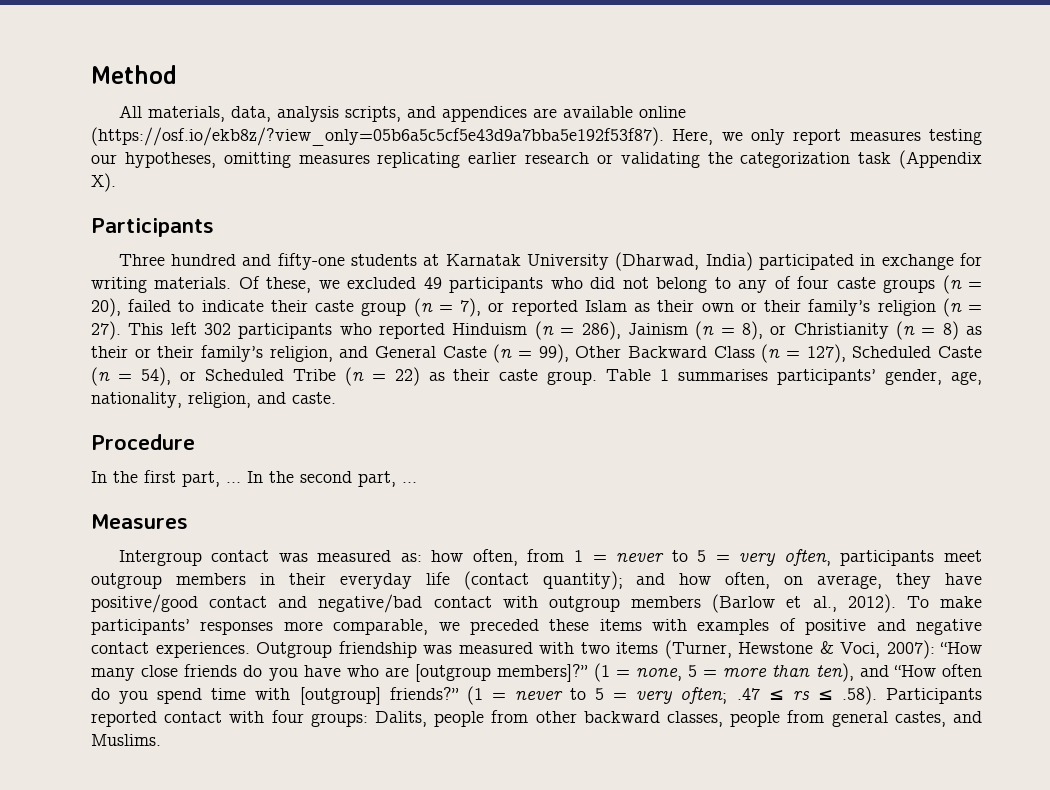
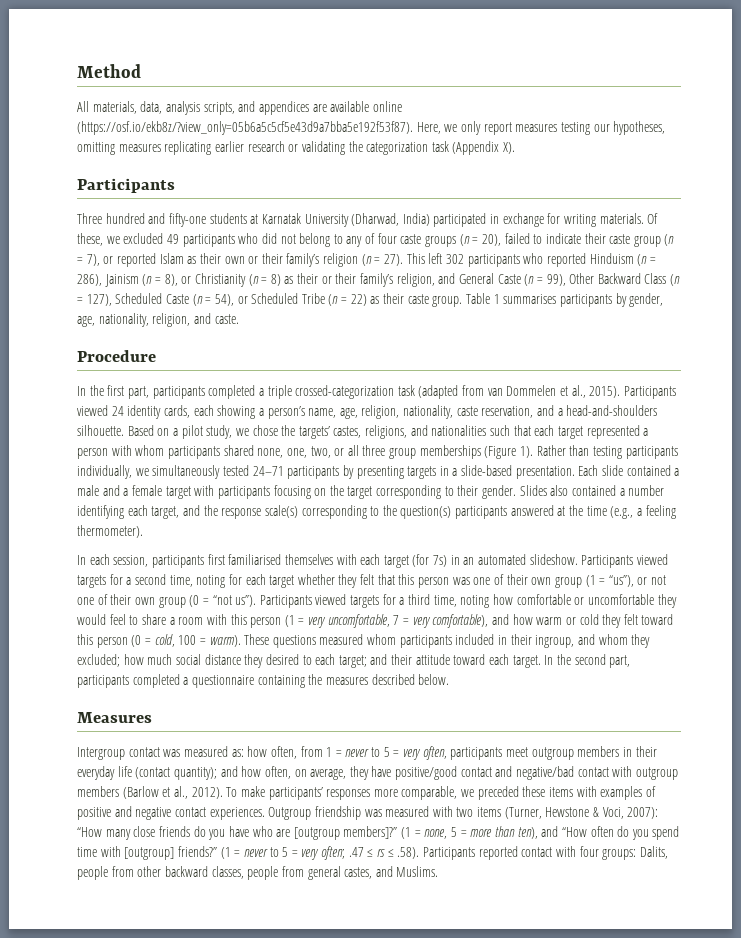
[777,369,877,385] participants’ -> [559,293,627,307] participants by
[226,471,417,487] … In the second part, … -> [152,385,676,399] [77,405,658,419] [77,425,649,439] [77,445,678,459] [77,465,680,479] [77,485,665,499] [77,505,676,519] [77,525,143,538] [77,554,668,568] [77,574,667,588] [77,594,677,608] [77,614,674,628] [77,634,651,648] [77,654,631,668] [77,674,450,688] participants completed a triple crossed-categorization task (adapted from van Dommelen et al., 2015). Participants viewed 24 identity cards, each showing a person’s name, age, religion, nationality, caste reservation, and a head-and-shoulders silhouette. Based on a pilot study, we chose the targets’ castes, religions, and nationalities such that each target represented a person with whom participants shared none, one, two, or all three group memberships (Figure 1). Rather than testing participants individually, we simultaneously tested 24–71 participants by presenting targets in a slide-based presentation. Each slide contained a male and a female target with participants focusing on the target corresponding to their gender. Slides also contained a number identifying each target, and the response scale(s) corresponding to the question(s) participants answered at the time (e.g., a feeling thermometer). // In each session, participants first familiarised themselves with each target (for 7s) in an automated slideshow. Participants viewed targets for a second time, noting for each target whether they felt that this person was one of their own group (1 = “us”), or not one of their own group (0 = “not us”). Participants viewed targets for a third time, noting how comfortable or uncomfortable they would feel to share a room with this person (1 = very uncomfortable, 7 = very comfortable), and how warm or cold they felt toward this person (0 = cold, 100 = warm). These questions measured whom participants included in their ingroup, and whom they excluded; how much social distance they desired to each target; and their attitude toward each target. In the second part, participants completed a questionnaire containing the measures described below.

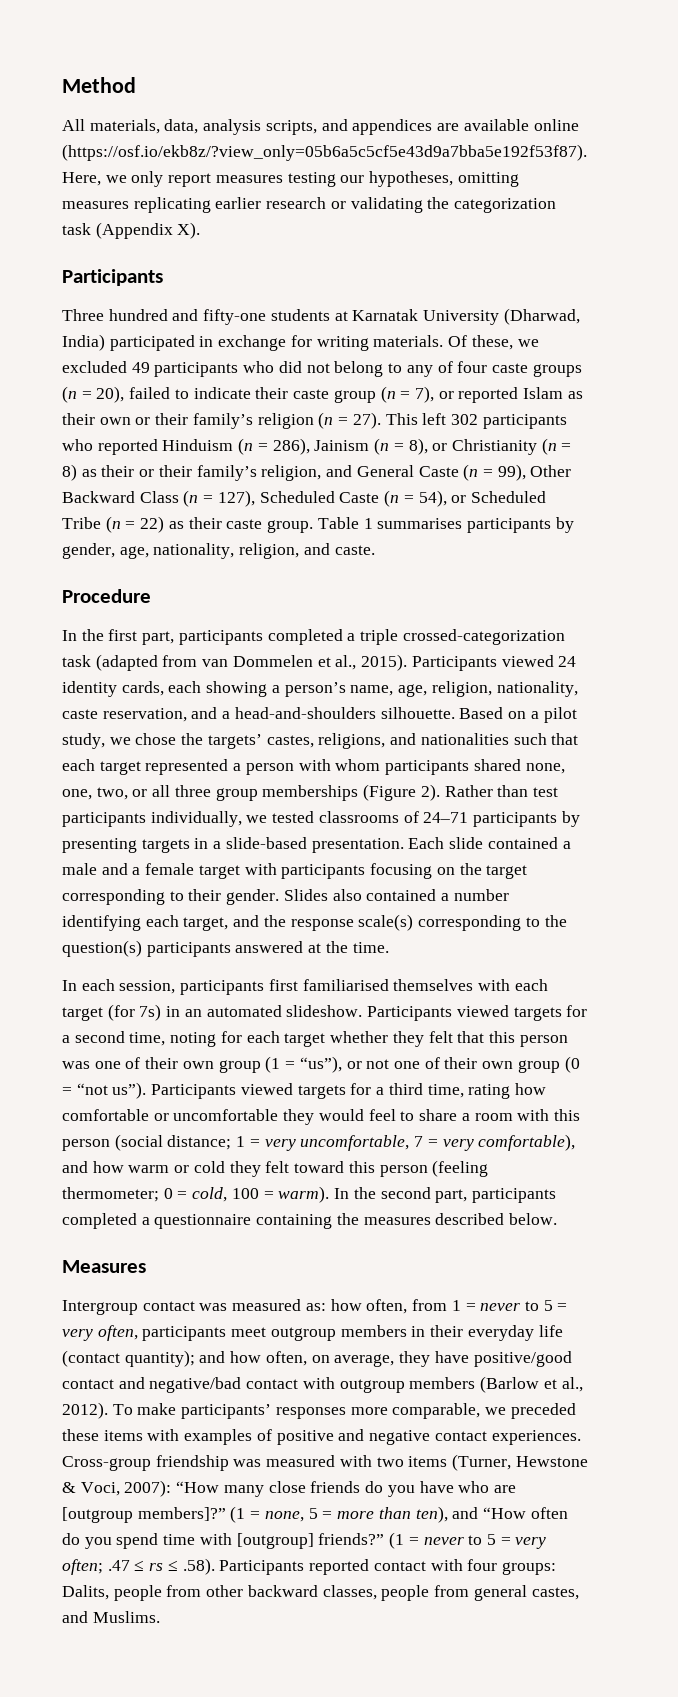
[520,446,534,458] 1). -> [420,784,440,801] 2).
[592,446,622,459] testing -> [532,787,558,797] test
[152,465,249,479] simultaneously tested -> [272,811,419,823] tested classrooms of
[586,505,676,519] [77,525,143,538] time (e.g., a feeling thermometer). -> [352,942,389,953] time.
[460,595,490,608] noting -> [468,1084,511,1099] rating
[284,615,295,627] (1 -> [114,1134,246,1151] (social distance; 1
[131,635,142,647] (0 -> [432,1160,489,1177] [62,1187,173,1202] (feeling thermometer; 0
[244,634,651,648] [77,654,541,668] These questions measured whom participants included in their ingroup, and whom they excluded; how much social distance they desired to each target; and their attitude toward each target. -> (330, 1194) none
[268,807,312,820] Outgroup -> [62,1456,151,1471] Cross-group

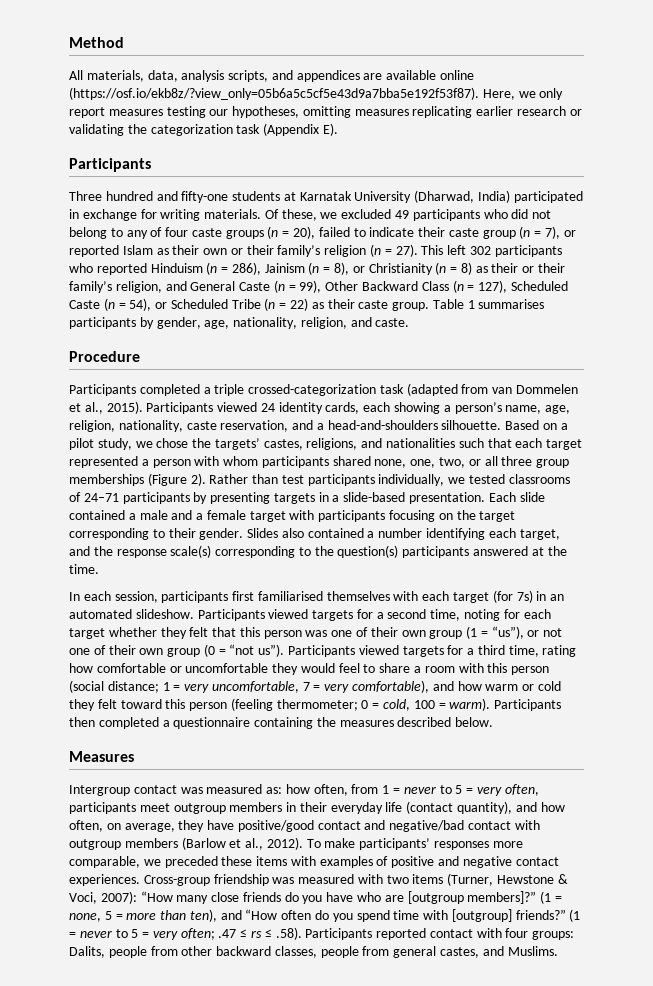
[177,222,201,239] X). -> [322,123,338,136] E).
[62,629,263,645] In the first part, participants -> [69,384,136,396] Participants
[334,1187,556,1203] In the second part, participants -> [494,699,562,711] [69,717,95,727] Participants then
[124,1350,195,1367] quantity); -> [457,801,513,814] quantity),

